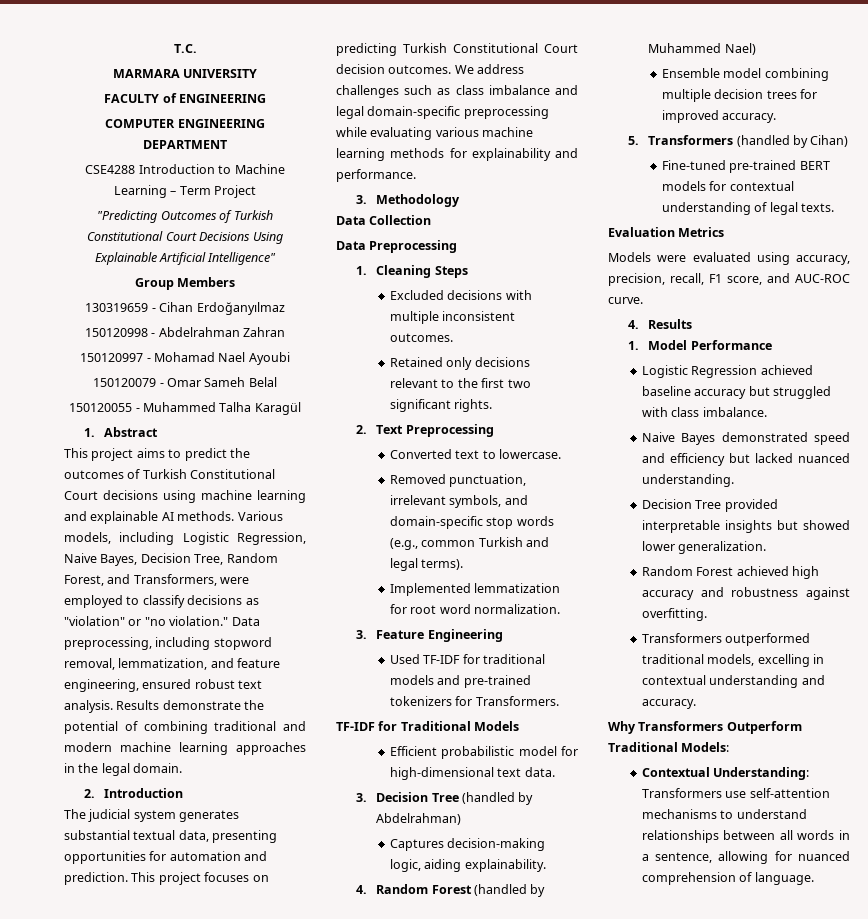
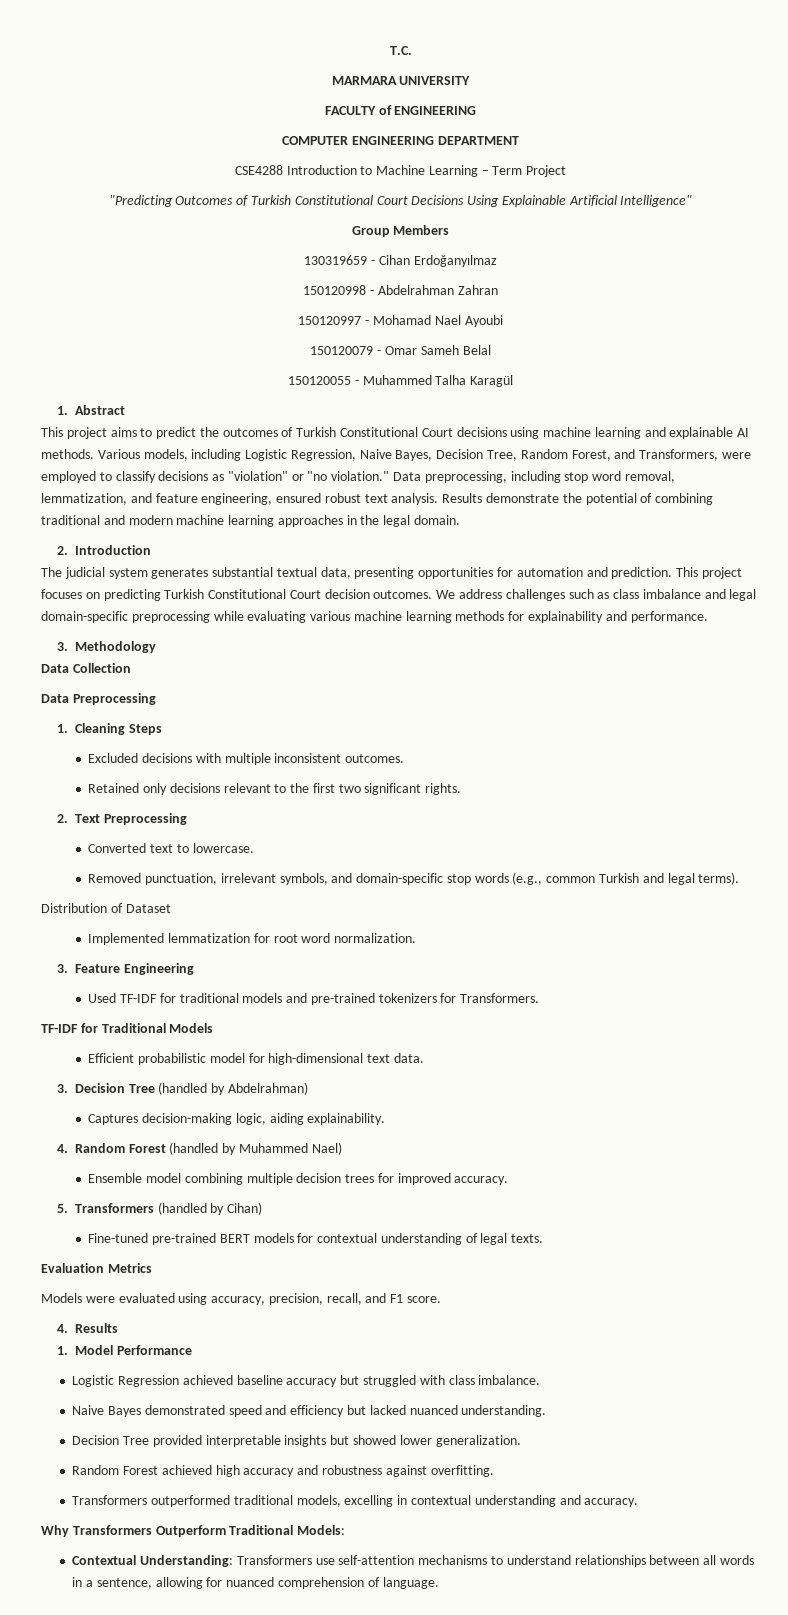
[213,637,272,650] stopword -> [564,471,622,483] stop word
(464, 564) none -> [41,903,171,913] // Distribution of Dataset
[709,273,850,285] [608,297,643,304] F1 score, and AUC-ROC curve. -> [365,1293,442,1303] and F1 score.

